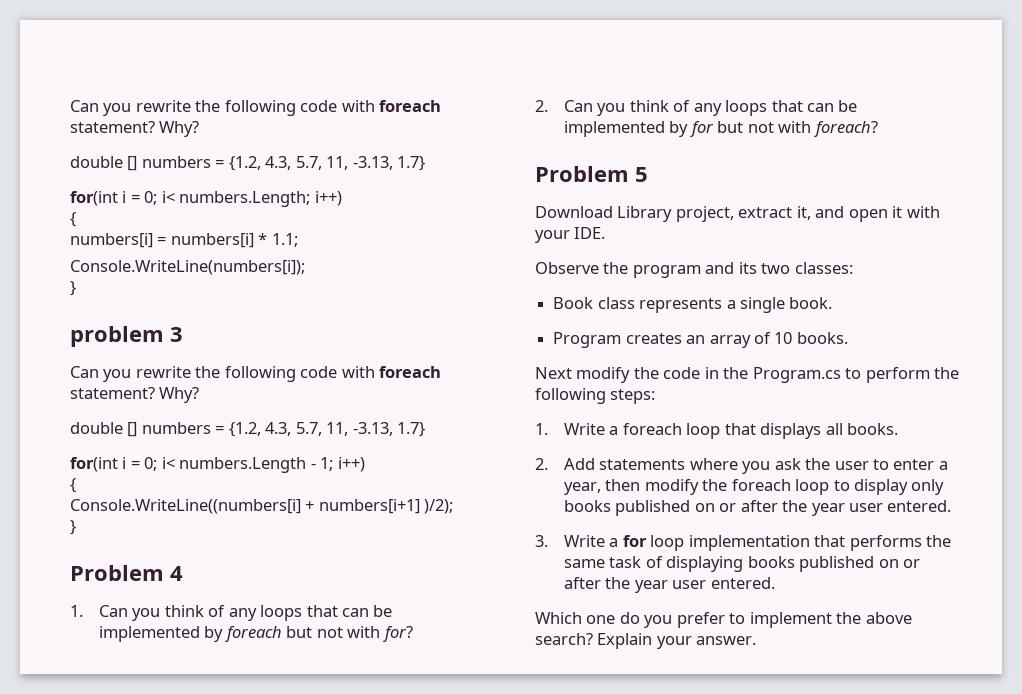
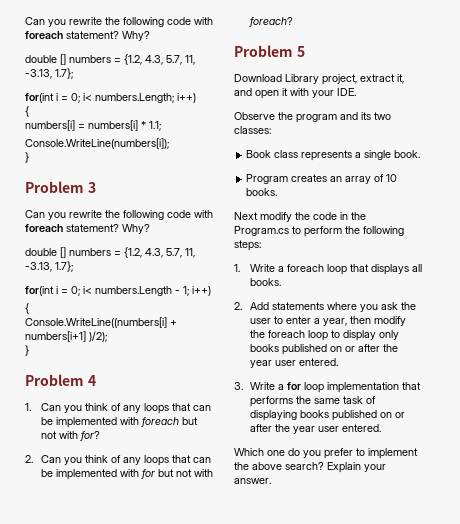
[397,156,426,171] 1.7} -> [55,68,73,79] 1.7};
[70,326,164,347] problem -> [25,181,84,193] Problem
[397,422,426,437] 1.7} -> [55,261,73,272] 1.7};
[204,626,224,642] by -> [120,417,140,425] with
[669,121,689,137] by -> [120,469,140,477] with

